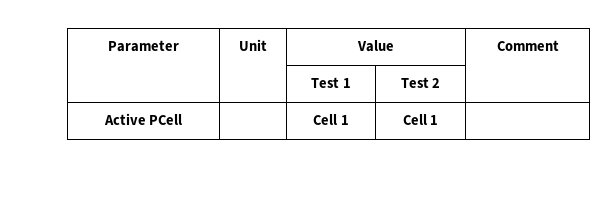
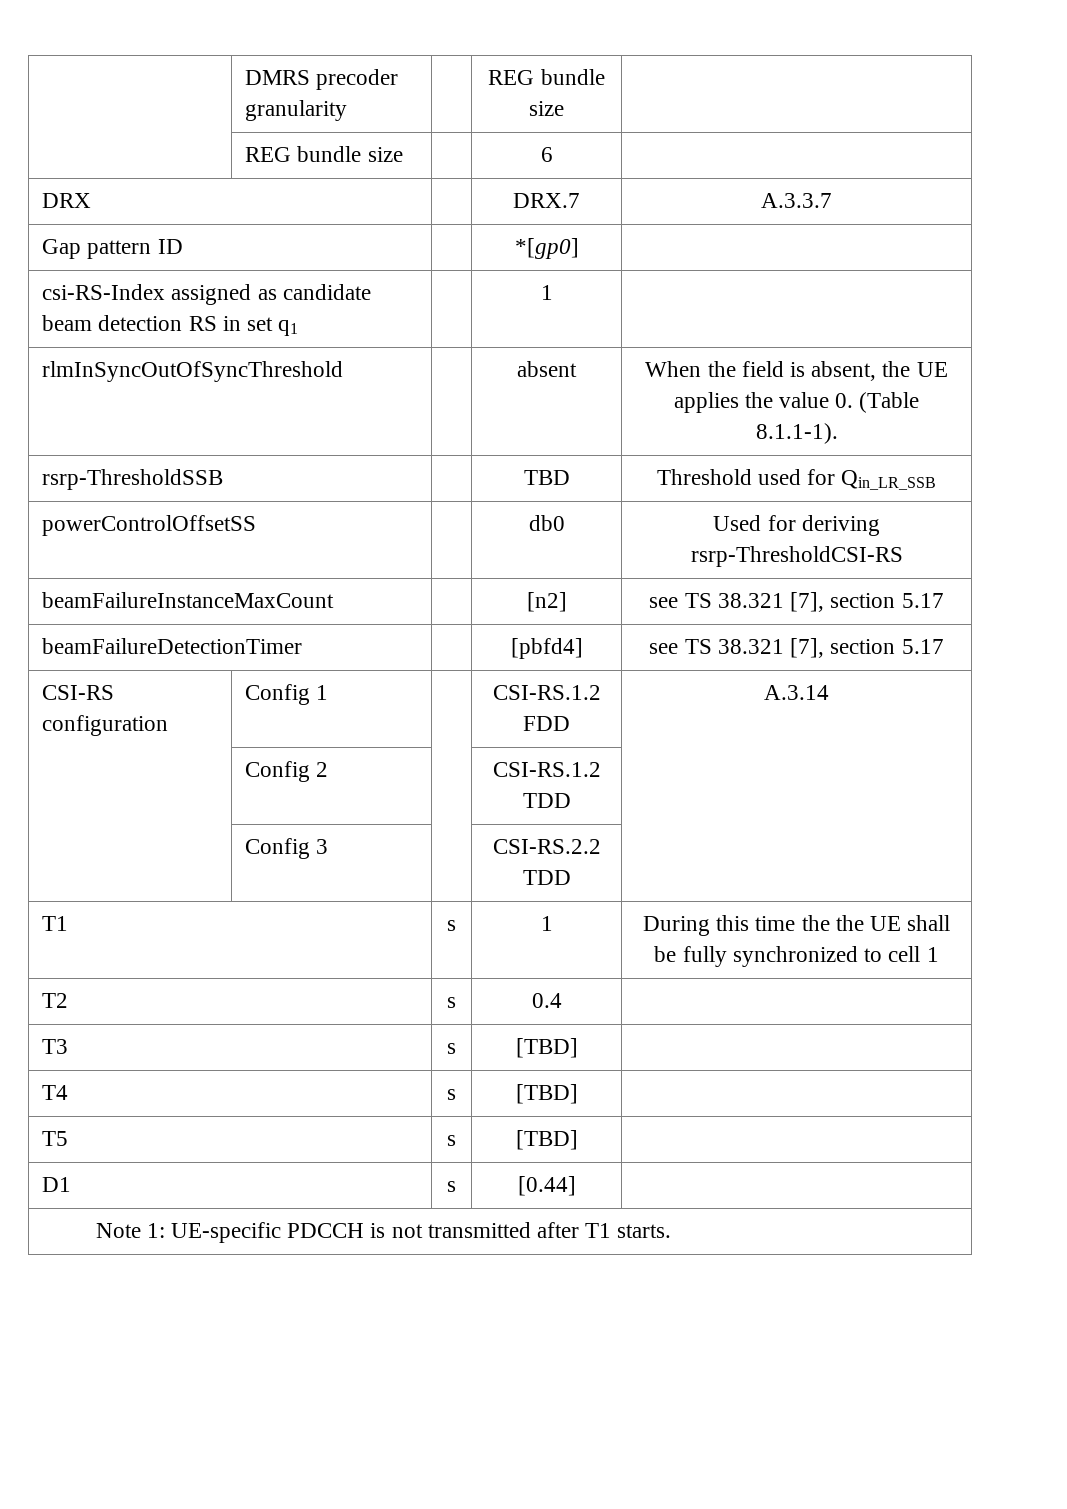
[108,40,179,52] [239,39,267,51] [357,40,394,52] [496,40,559,51] [311,77,351,88] [400,77,441,88] [103,113,183,125] [313,114,349,125] [402,114,439,125] Parameter | Unit | Value | Comment // | | Test 1 | Test 2 | // Active PCell | | Cell 1 | Cell 1 | -> [245,69,399,90] [245,100,348,121] [488,69,605,85] [529,101,564,116] [245,146,403,162] [540,147,553,162] [42,193,92,208] [513,193,580,208] [761,193,832,208] [42,239,183,259] [514,238,579,259] [42,284,371,305] [42,315,299,336] [540,285,553,300] [42,361,344,382] [517,361,577,377] [645,361,948,381] [673,392,920,413] [755,423,838,444] [42,469,224,490] [523,470,570,485] [656,469,937,490] [42,515,257,536] [528,515,565,531] [713,515,880,536] [690,546,903,567] [42,592,335,608] [526,592,567,612] [649,592,944,612] [42,638,303,654] [510,638,583,659] [649,638,944,658] [42,685,115,700] [42,715,169,736] [245,684,329,705] [492,685,601,700] [523,716,570,731] [764,685,829,700] [245,761,329,782] [492,762,601,777] [522,793,571,808] [245,838,329,859] [492,839,601,854] [522,870,571,885] [42,916,69,931] [447,920,456,931] [540,916,553,931] [642,915,951,936] [654,946,939,967] [42,993,69,1008] [447,997,456,1008] [531,993,562,1008] [42,1039,69,1054] [447,1043,456,1054] [515,1038,578,1058] [42,1085,69,1100] [447,1089,456,1100] [515,1084,578,1104] [42,1131,69,1146] [447,1135,456,1146] [515,1130,578,1150] [42,1177,72,1192] [447,1181,456,1192] [517,1176,576,1196] [95,1222,672,1243] | DMRS precoder granularity | | REG bundle size | // | REG bundle size | | 6 | // DRX | | DRX.7 | A.3.3.7 // Gap pattern ID | | *[gp0] | // csi-RS-Index assigned as candidate beam detection RS in set q1 | | 1 | // rlmInSyncOutOfSyncThreshold | | absent | When the field is absent, the UE applies the value 0. (Table 8.1.1-1). // rsrp-ThresholdSSB | | TBD | Threshold used for Qin_LR_SSB // powerControlOffsetSS | | db0 | Used for deriving rsrp-ThresholdCSI-RS // beamFailureInstanceMaxCount | | [n2] | see TS 38.321 [7], section 5.17 // beamFailureDetectionTimer | | [pbfd4] | see TS 38.321 [7], section 5.17 // CSI-RS configuration | Config 1 | | CSI-RS.1.2 FDD | A.3.14 // | Config 2 | | CSI-RS.1.2 TDD | // | Config 3 | | CSI-RS.2.2 TDD | // T1 | s | 1 | During this time the the UE shall be fully synchronized to cell 1 // T2 | s | 0.4 | // T3 | s | [TBD] | // T4 | s | [TBD] | // T5 | s | [TBD] | // D1 | s | [0.44] | // Note 1: UE-specific PDCCH is not transmitted after T1 starts.

